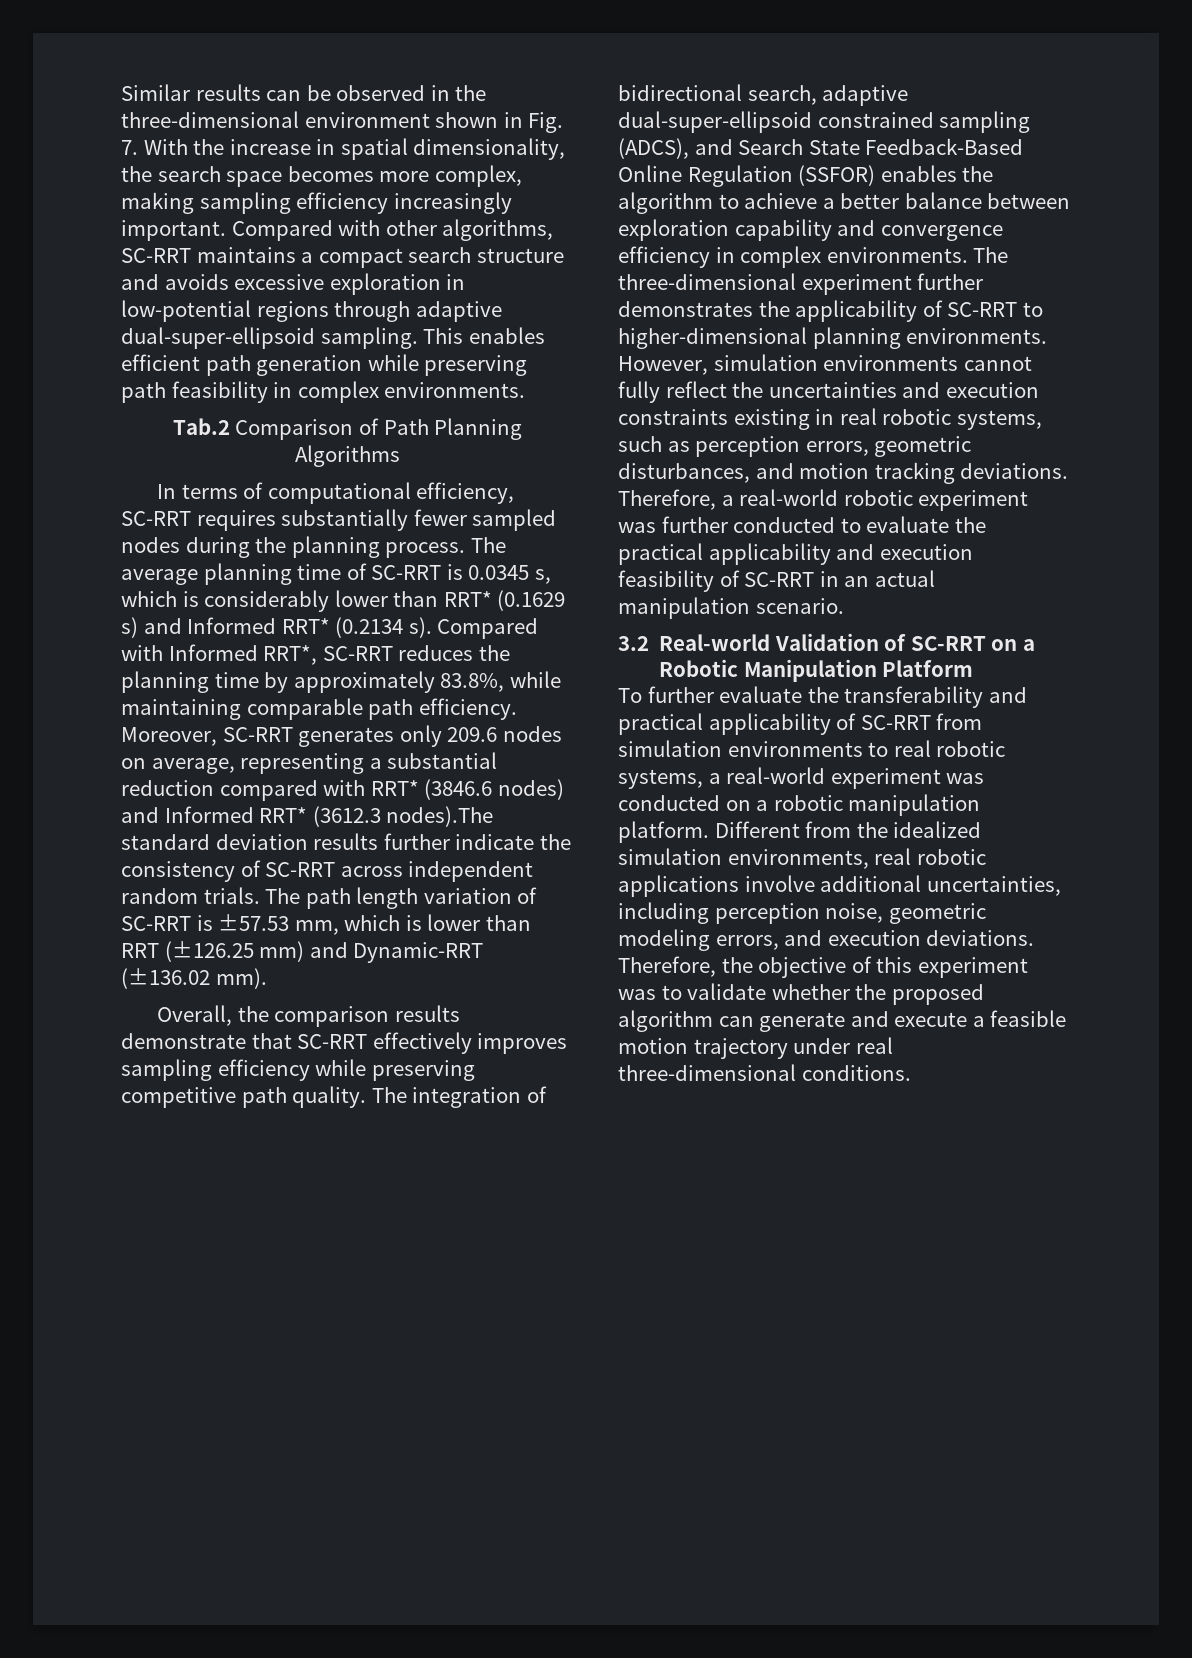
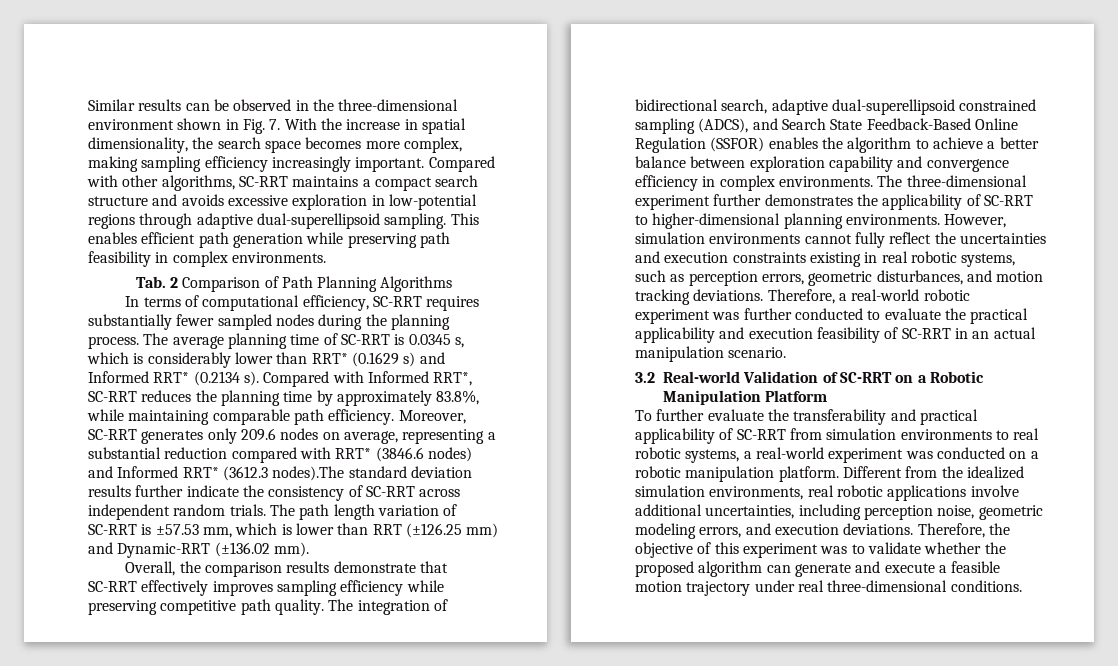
[121,327,315,349] dual-super-ellipsoid -> [256,213,380,229] dual-superellipsoid
[172,418,230,435] Tab.2 -> [135,276,178,288] Tab. 2
[618,111,812,133] dual-super-ellipsoid -> [831,99,955,115] dual-superellipsoid

